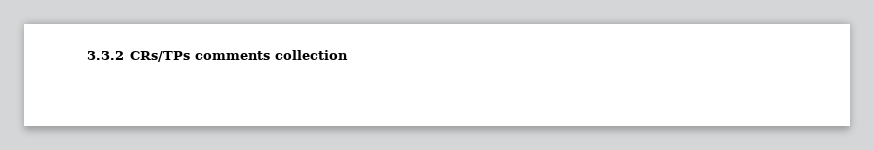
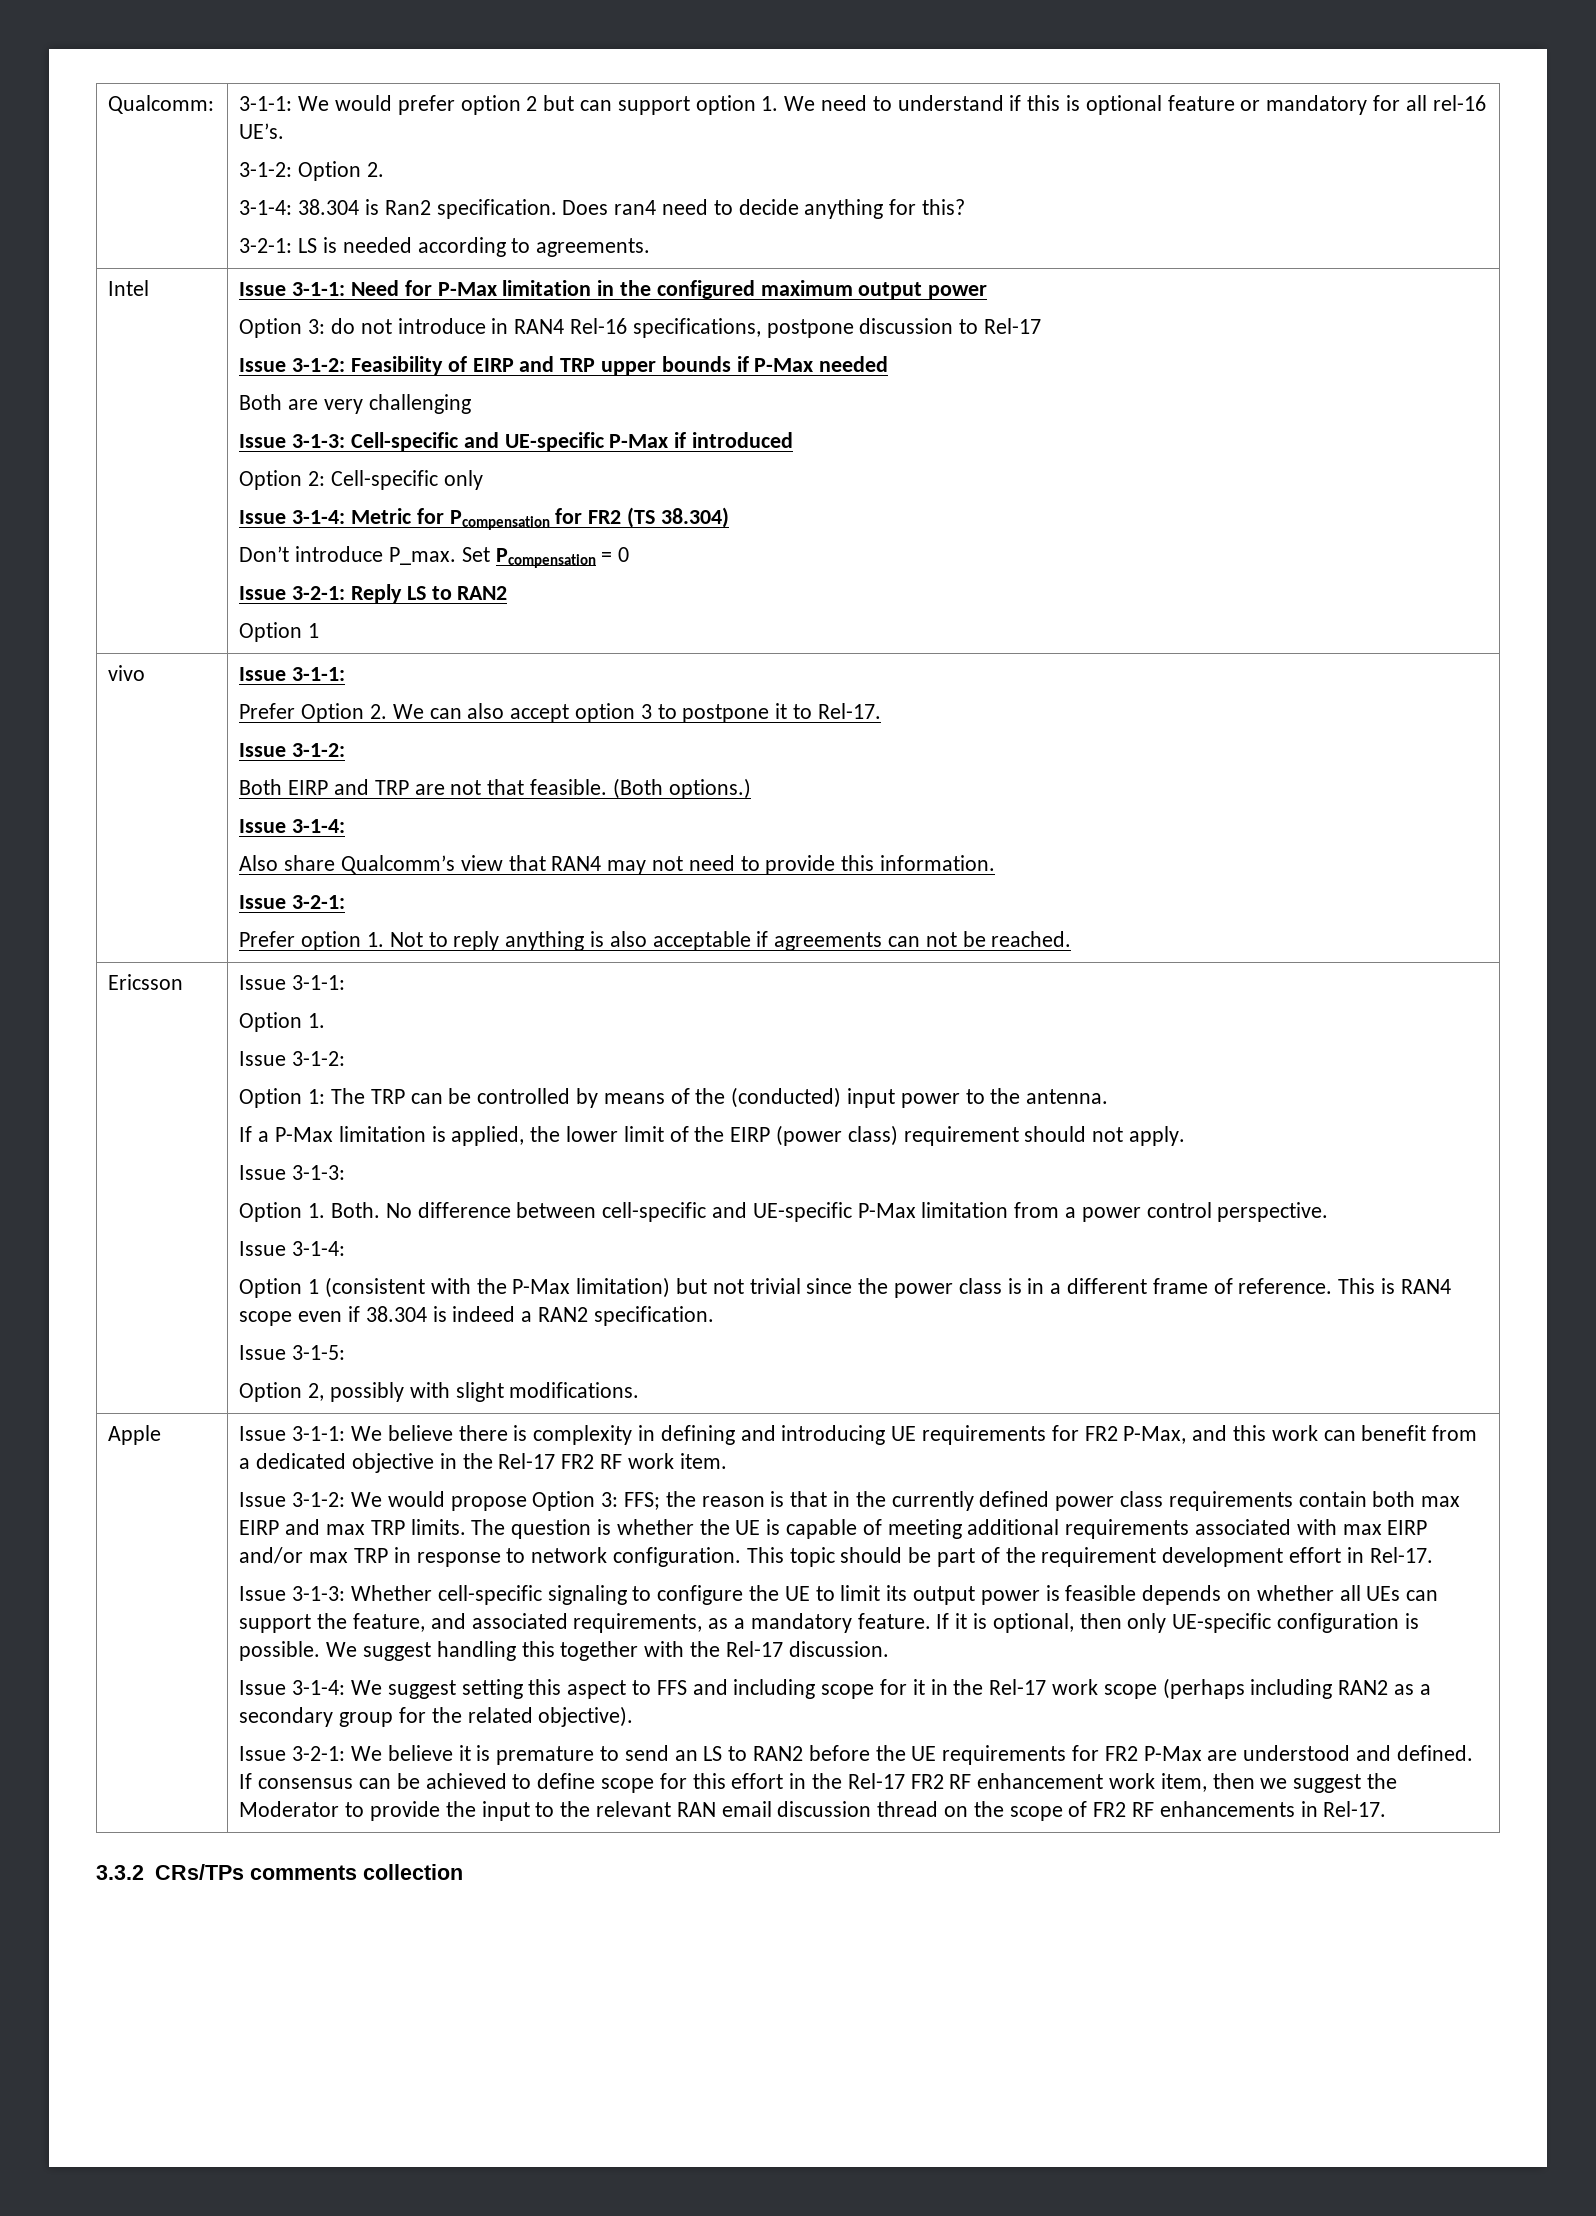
(87, 55) none -> [108,95,215,114] [239,95,1486,115] [239,123,285,139] [239,161,384,181] [239,199,966,219] [239,237,651,257] [108,280,150,296] [239,280,988,299] [239,318,1042,338] [239,356,889,375] [239,394,471,414] [239,432,793,451] [239,470,483,490] [239,507,729,530] [239,546,630,568] [239,584,508,603] [239,622,320,642] [108,665,146,681] [239,667,346,681] [239,703,881,723] [239,743,346,757] [239,778,751,799] [239,819,346,833] [239,855,996,875] [239,895,346,909] [239,931,1072,951] [108,974,184,990] [239,975,346,990] [239,1012,326,1032] [239,1051,346,1066] [239,1087,1109,1108] [239,1125,1186,1146] [239,1165,346,1180] [239,1202,1329,1222] [239,1241,346,1256] [239,1277,1451,1298] [239,1306,714,1326] [239,1345,346,1360] [239,1382,640,1402] [108,1425,162,1445] [239,1425,1478,1445] [239,1453,727,1473] [239,1491,1461,1511] [239,1519,1428,1539] [239,1547,1433,1567] [239,1585,1439,1605] [239,1613,1419,1633] [239,1641,889,1661] [239,1678,1431,1699] [239,1706,634,1727] [239,1745,1473,1765] [239,1773,1398,1793] [239,1801,1387,1821] Qualcomm: | 3-1-1: We would prefer option 2 but can support option 1. We need to understand if this is optional feature or mandatory for all rel-16 UE’s. // 3-1-2: Option 2. // 3-1-4: 38.304 is Ran2 specification. Does ran4 need to decide anything for this? // 3-2-1: LS is needed according to agreements. // Intel | Issue 3-1-1: Need for P-Max limitation in the configured maximum output power // Option 3: do not introduce in RAN4 Rel-16 specifications, postpone discussion to Rel-17 // Issue 3-1-2: Feasibility of EIRP and TRP upper bounds if P-Max needed // Both are very challenging // Issue 3-1-3: Cell-specific and UE-specific P-Max if introduced // Option 2: Cell-specific only // Issue 3-1-4: Metric for Pcompensation for FR2 (TS 38.304) // Don’t introduce P_max. Set Pcompensation = 0 // Issue 3-2-1: Reply LS to RAN2 // Option 1 // vivo | Issue 3-1-1: // Prefer Option 2. We can also accept option 3 to postpone it to Rel-17. // Issue 3-1-2: // Both EIRP and TRP are not that feasible. (Both options.) // Issue 3-1-4: // Also share Qualcomm’s view that RAN4 may not need to provide this information. // Issue 3-2-1: // Prefer option 1. Not to reply anything is also acceptable if agreements can not be reached. // Ericsson | Issue 3-1-1: // Option 1. // Issue 3-1-2: // Option 1: The TRP can be controlled by means of the (conducted) input power to the antenna. // If a P-Max limitation is applied, the lower limit of the EIRP (power class) requirement should not apply. // Issue 3-1-3: // Option 1. Both. No difference between cell-specific and UE-specific P-Max limitation from a power control perspective. // Issue 3-1-4: // Option 1 (consistent with the P-Max limitation) but not trivial since the power class is in a different frame of reference. This is RAN4 scope even if 38.304 is indeed a RAN2 specification. // Issue 3-1-5: // Option 2, possibly with slight modifications. // Apple | Issue 3-1-1: We believe there is complexity in defining and introducing UE requirements for FR2 P-Max, and this work can benefit from a dedicated objective in the Rel-17 FR2 RF work item. // Issue 3-1-2: We would propose Option 3: FFS; the reason is that in the currently defined power class requirements contain both max EIRP and max TRP limits. The question is whether the UE is capable of meeting additional requirements associated with max EIRP and/or max TRP in response to network configuration. This topic should be part of the requirement development effort in Rel-17. // Issue 3-1-3: Whether cell-specific signaling to configure the UE to limit its output power is feasible depends on whether all UEs can support the feature, and associated requirements, as a mandatory feature. If it is optional, then only UE-specific configuration is possible. We suggest handling this together with the Rel-17 discussion. // Issue 3-1-4: We suggest setting this aspect to FFS and including scope for it in the Rel-17 work scope (perhaps including RAN2 as a secondary group for the related objective). // Issue 3-2-1: We believe it is premature to send an LS to RAN2 before the UE requirements for FR2 P-Max are understood and defined. If consensus can be achieved to define scope for this effort in the Rel-17 FR2 RF enhancement work item, then we suggest the Moderator to provide the input to the relevant RAN email discussion thread on the scope of FR2 RF enhancements in Rel-17. //

